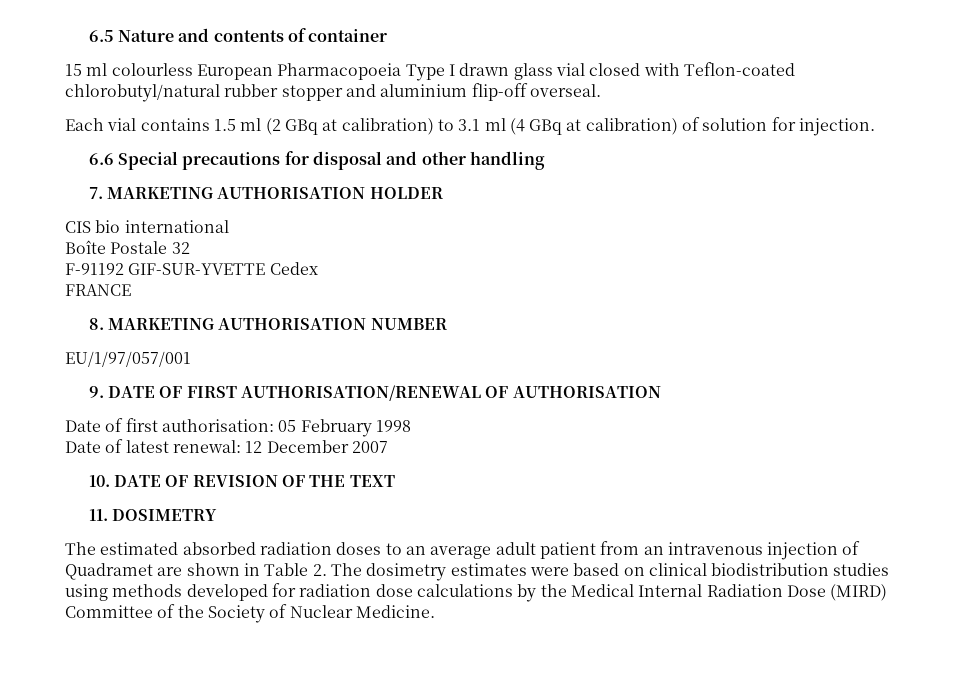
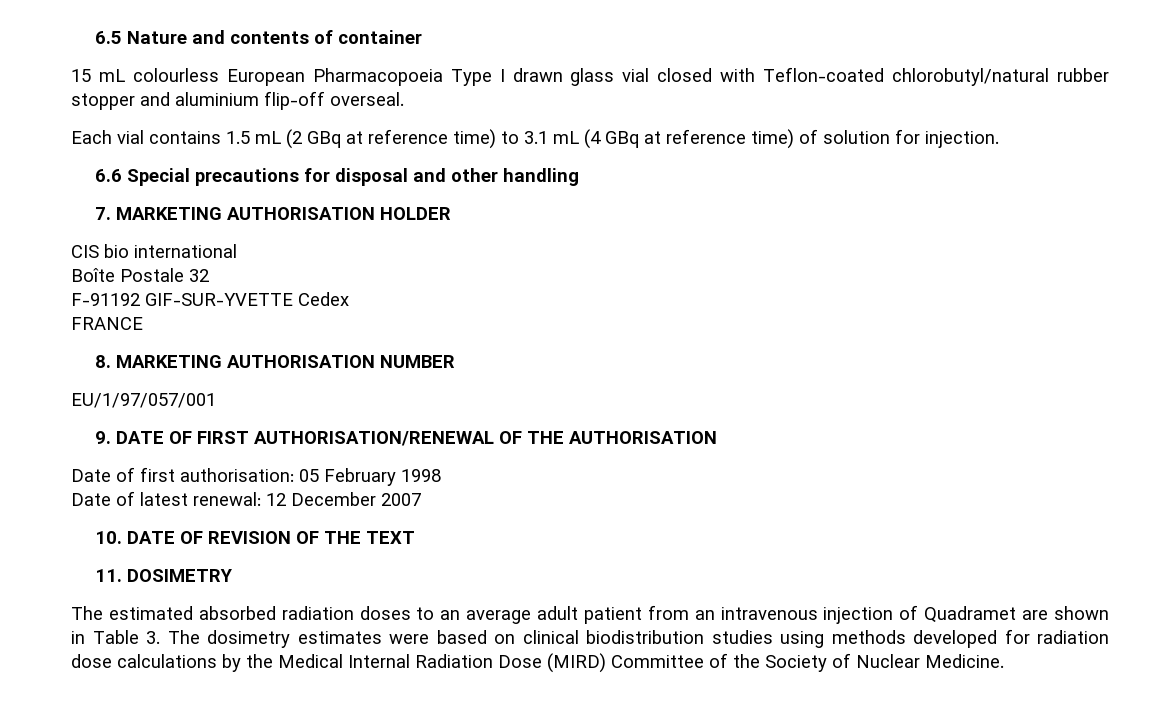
[86,63,108,76] ml -> [98,69,125,82] mL
[240,118,262,131] ml -> [255,131,281,144] mL
[341,118,434,135] calibration) -> [368,129,496,149] reference time)
[484,118,506,131] ml -> [553,131,579,144] mL
[585,118,678,135] calibration) -> [666,129,794,149] reference time)
(509, 392) none -> [527,431,565,444] THE
[312,564,327,576] 2. -> [146,631,160,644] 3.

